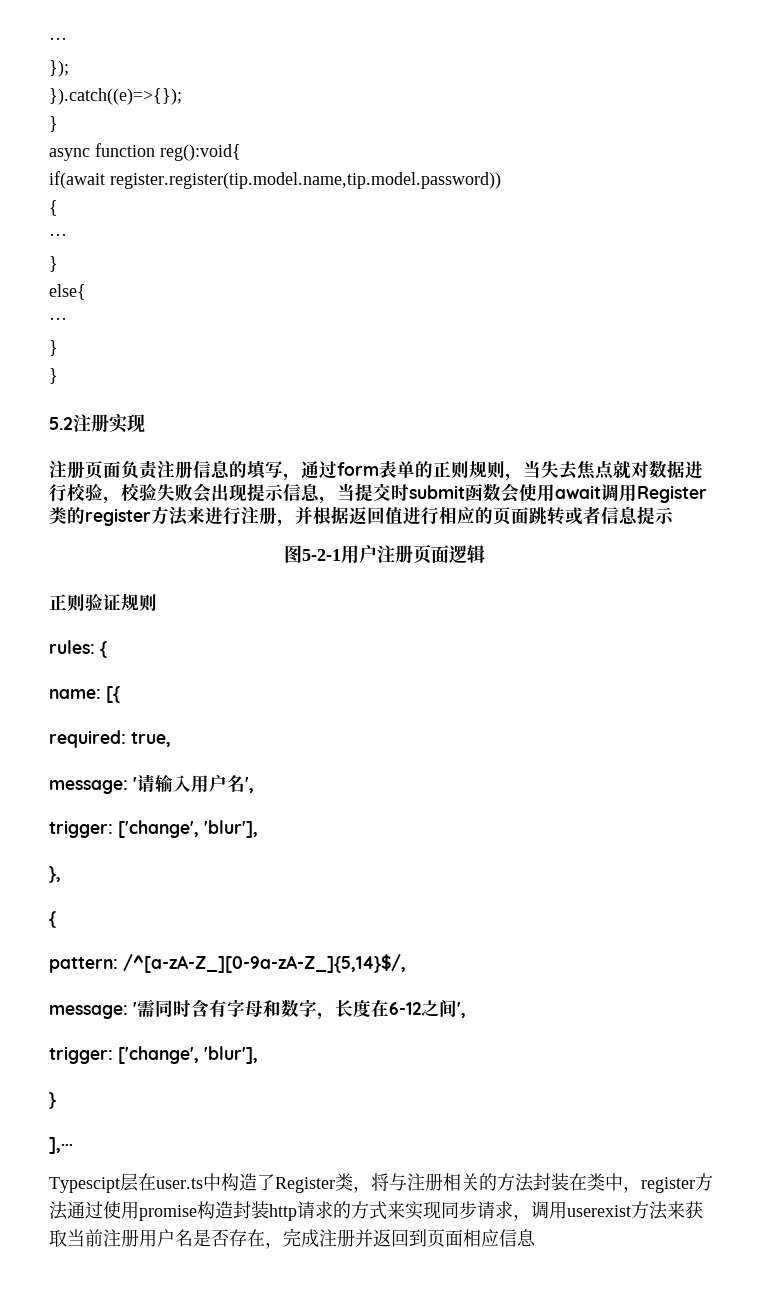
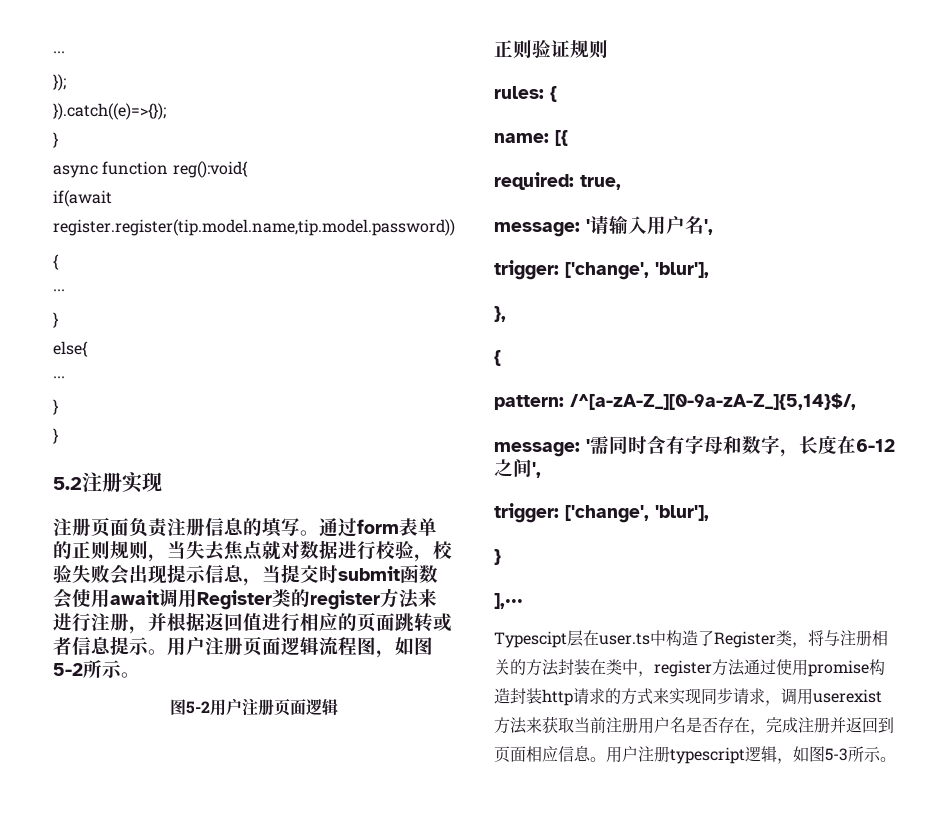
[283,473,301,481] ， -> [300,530,319,536] 。
[284,545,341,563] // 图5-2-1 -> [148,636,433,658] [53,660,140,678] [170,699,210,715] 。用户注册页面逻辑流程图，如图5-2所示。 // 图5-2
(536, 1238) none -> [590,746,896,764] 。用户注册typescript逻辑，如图5-3所示。

